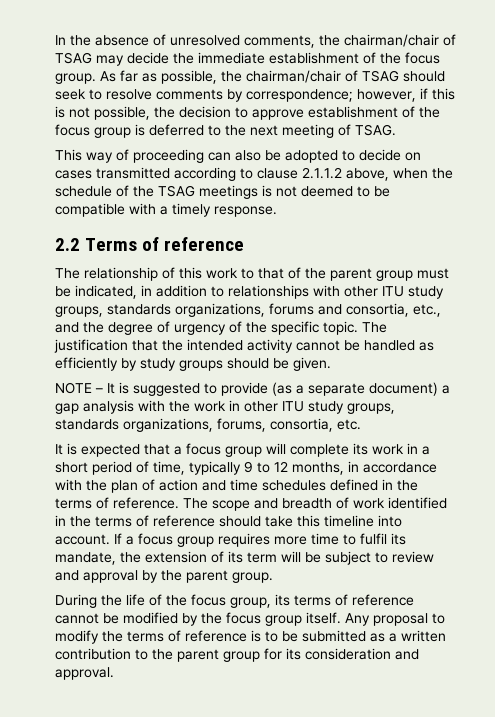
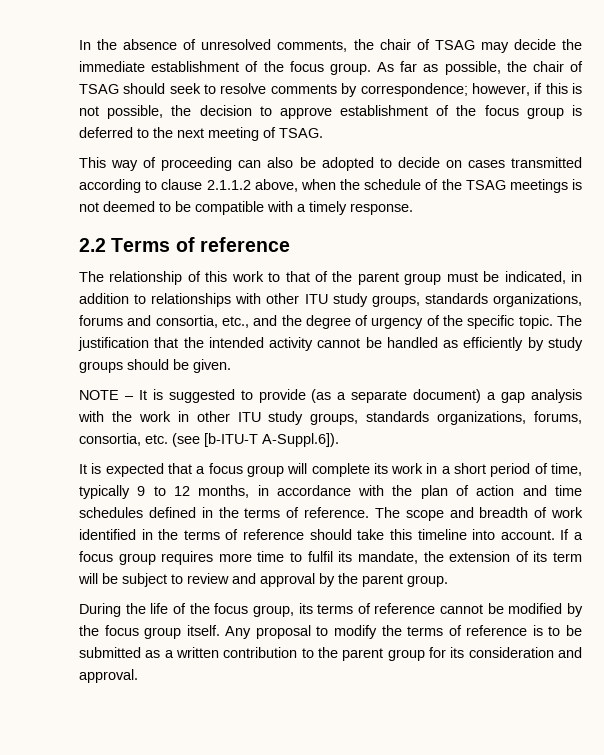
[344,34,439,47] chairman/chair -> [379,39,411,50] chair
[246,70,341,83] chairman/chair -> [532,61,564,72] chair
(361, 424) none -> [172,433,339,447] (see [b-ITU-T A-Suppl.6]).

